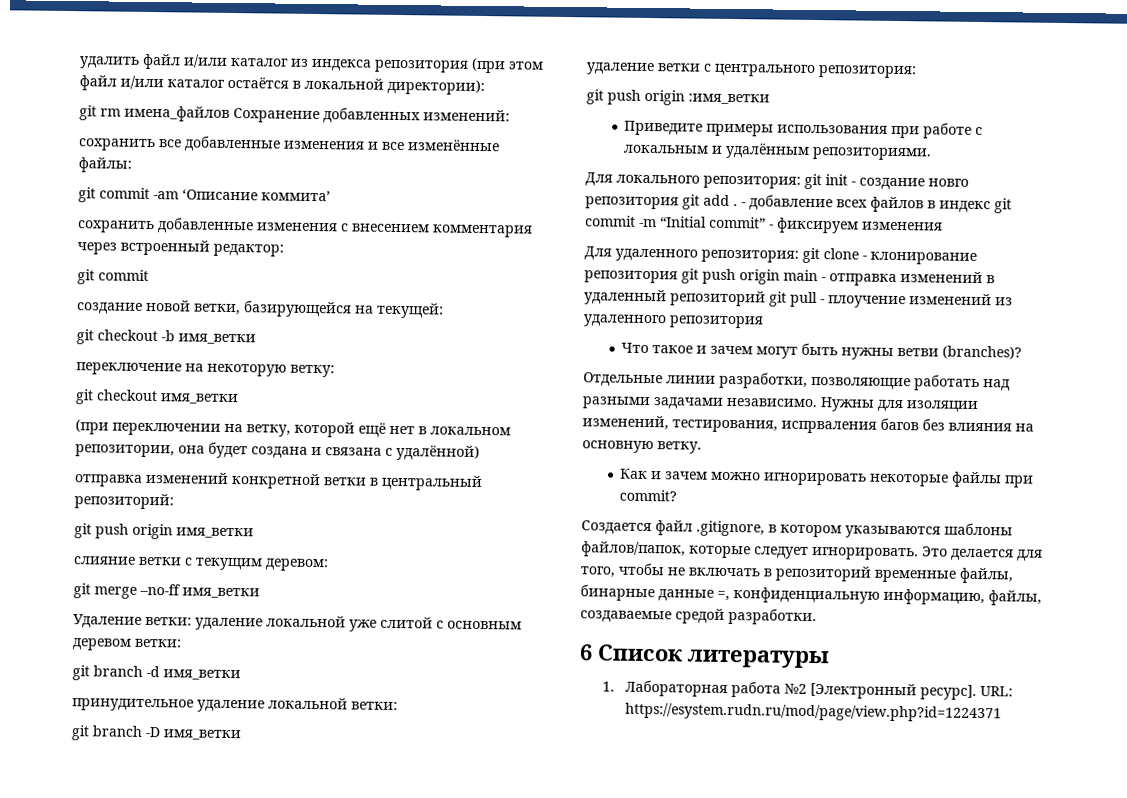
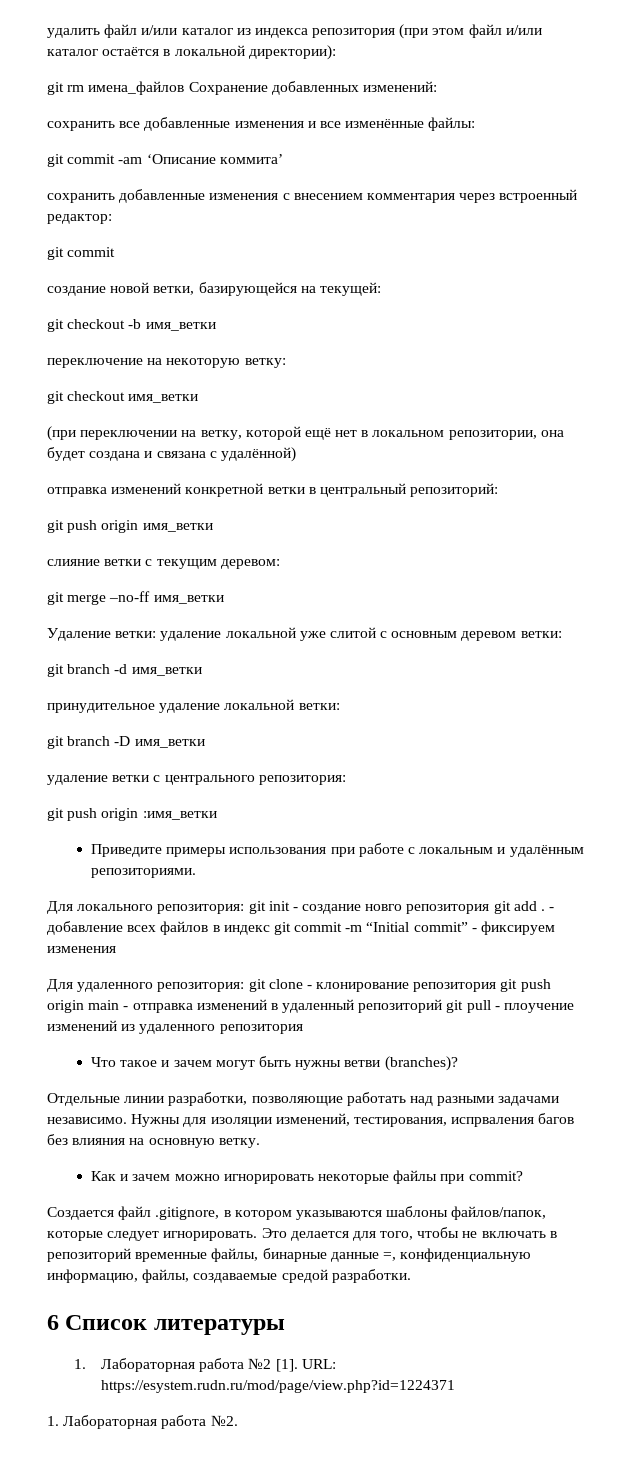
[809,682,977,700] [Электронный ресурс]. -> [275,1359,298,1372] [1].
(1002, 712) none -> [47,1415,238,1429] // 1. Лабораторная работа №2.

